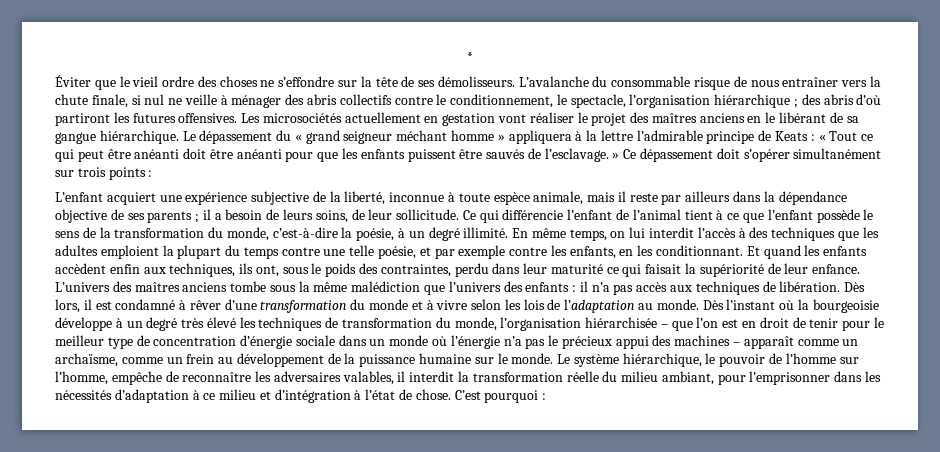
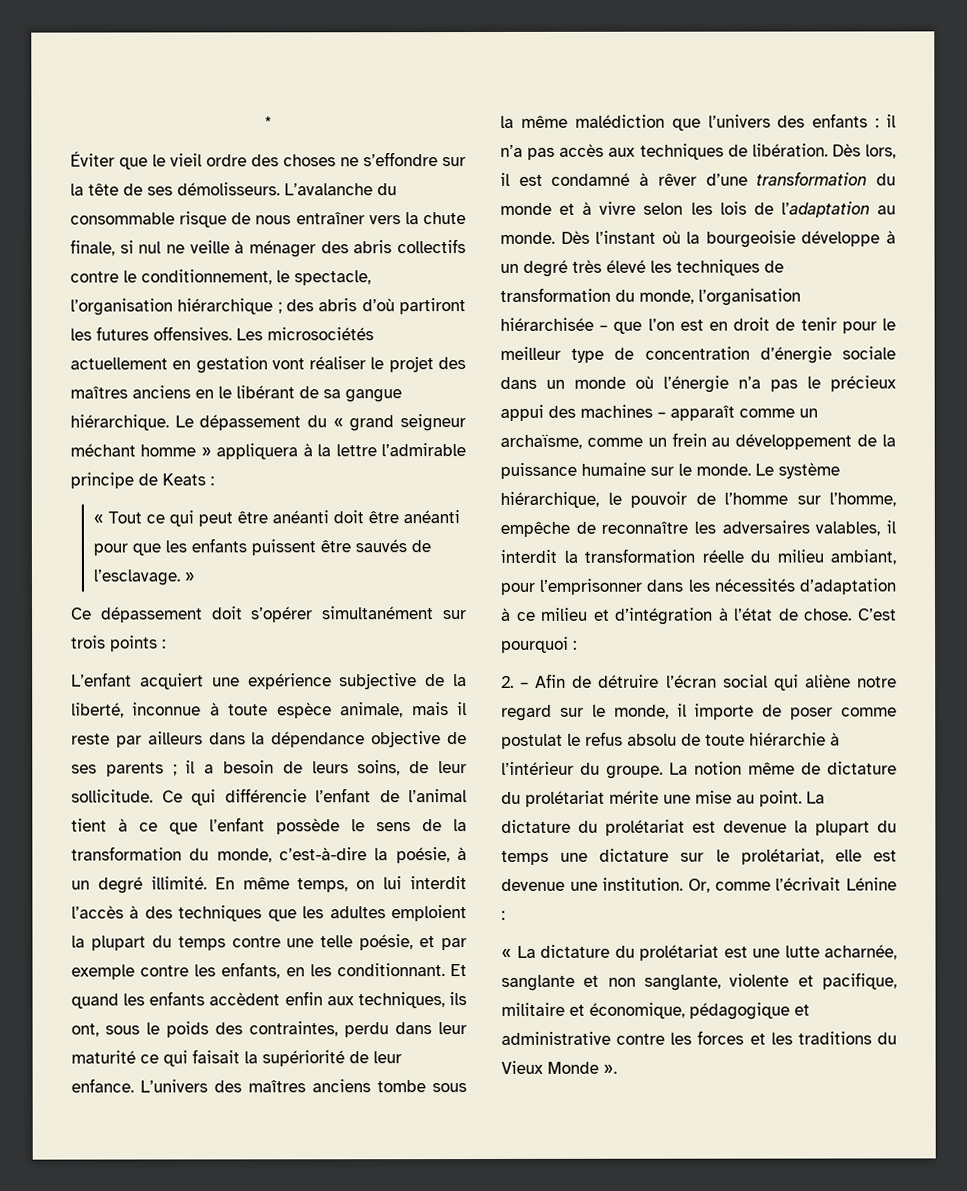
(815, 137) none -> (214, 481) //
(620, 155) none -> (195, 577) //
(547, 396) none -> [501,673,897,691] [501,703,897,721] [501,731,840,749] [501,761,897,779] [501,790,825,807] [501,819,897,836] [501,848,897,865] [501,877,897,893] [501,910,505,920] [501,944,897,961] [501,972,897,991] [501,1002,810,1020] [501,1030,897,1045] [501,1060,617,1074] // 2. – Afin de détruire l’écran social qui aliène notre regard sur le monde, il importe de poser comme postulat le refus absolu de toute hiérarchie à l’intérieur du groupe. La notion même de dictature du prolétariat mérite une mise au point. La dictature du prolétariat est devenue la plupart du temps une dictature sur le prolétariat, elle est devenue une institution. Or, comme l’écrivait Lénine : // « La dictature du prolétariat est une lutte acharnée, sanglante et non sanglante, violente et pacifique, militaire et économique, pédagogique et administrative contre les forces et les traditions du Vieux Monde ».

